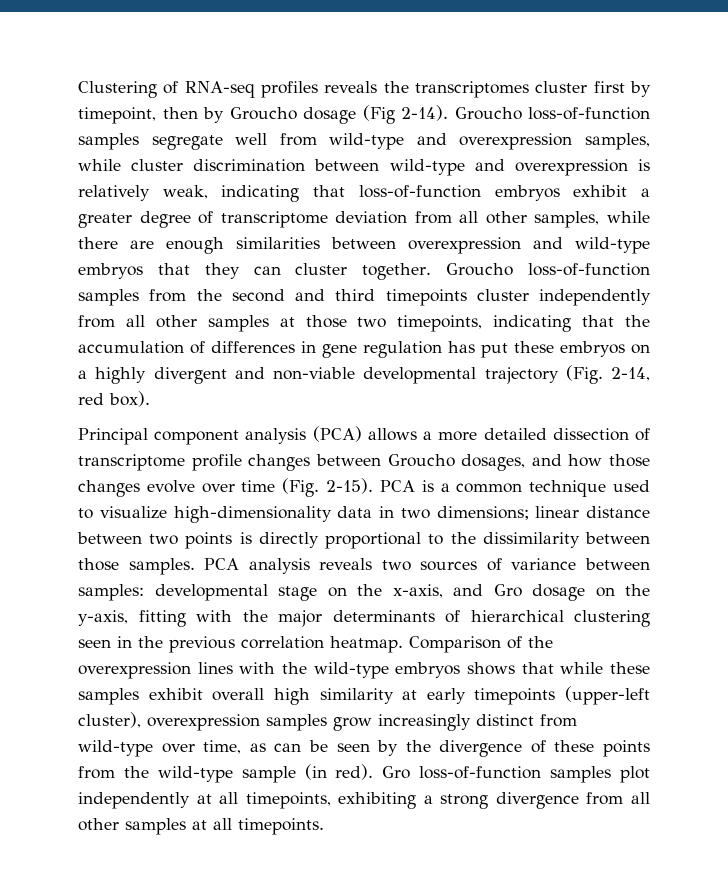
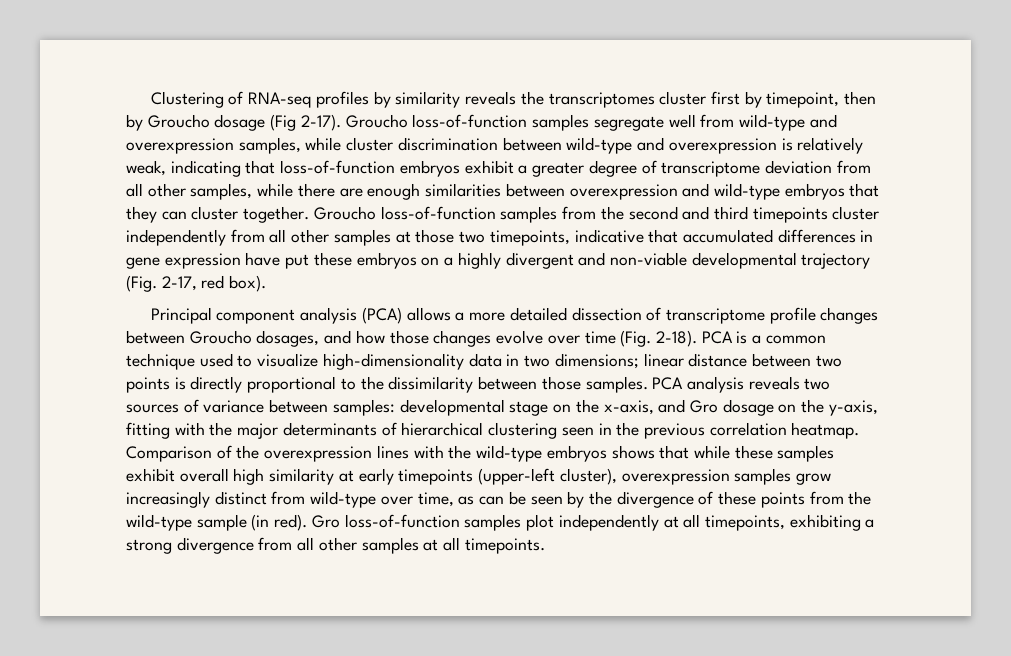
(318, 89) none -> [373,91,461,108] by similarity
[401,105,448,121] 2-14). -> [300,114,341,131] 2-17).
[493,315,650,332] [78,341,205,354] indicating that the accumulation of -> [574,229,773,243] indicative that accumulated
[363,341,475,358] regulation has -> [164,252,281,269] expression have
[611,367,650,381] 2-14, -> [161,276,197,291] 2-17,
[326,478,374,494] 2-15). -> [655,330,697,347] 2-18).

